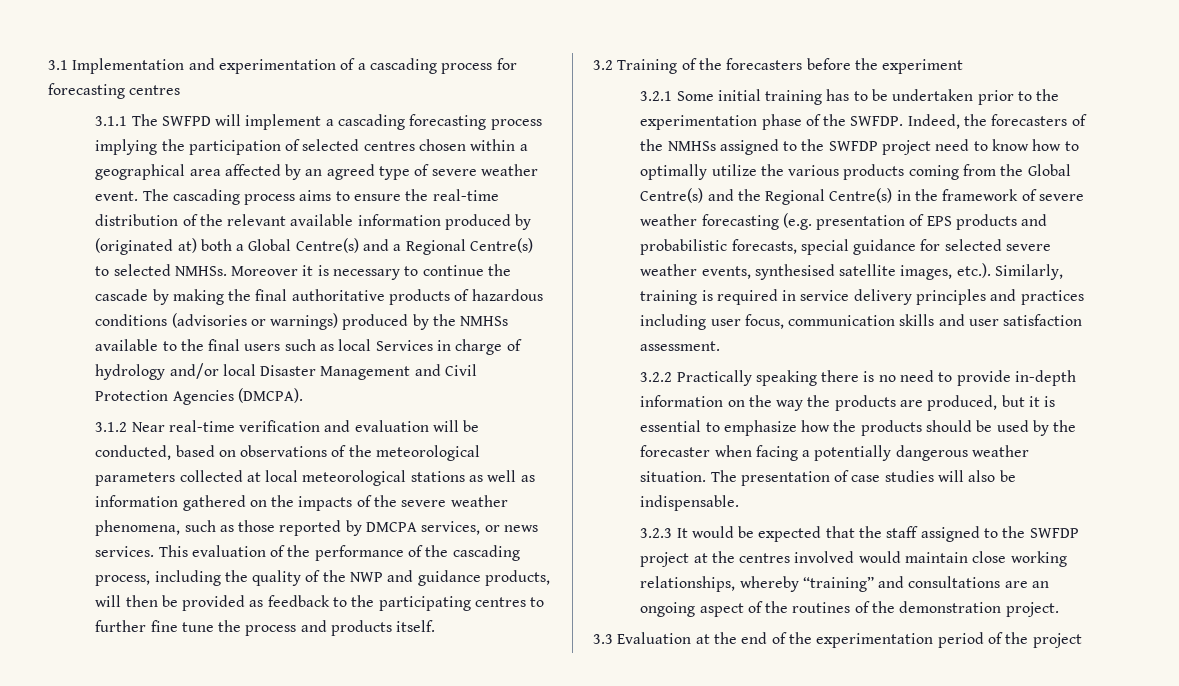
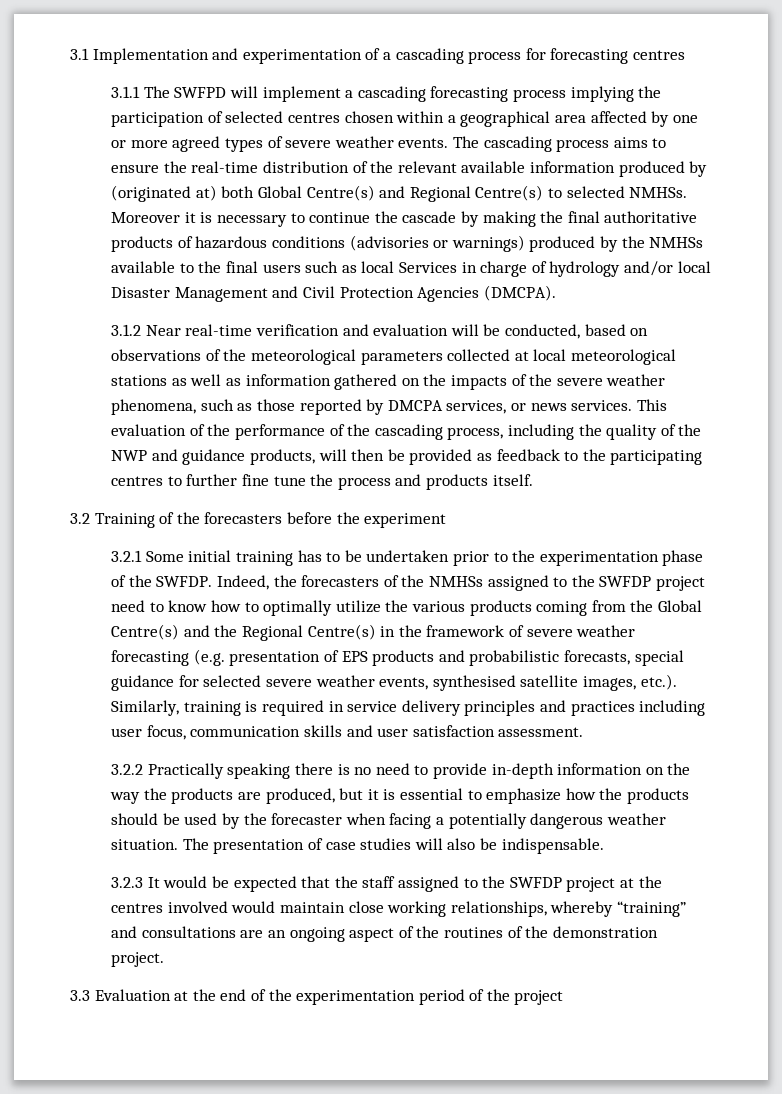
[305,164,539,180] [95,191,139,201] an agreed type of severe weather event. -> [672,115,698,123] [111,136,449,152] one or more agreed types of severe weather events.
[236,238,402,253] a Global Centre(s) and a -> [258,185,406,201] Global Centre(s) and

